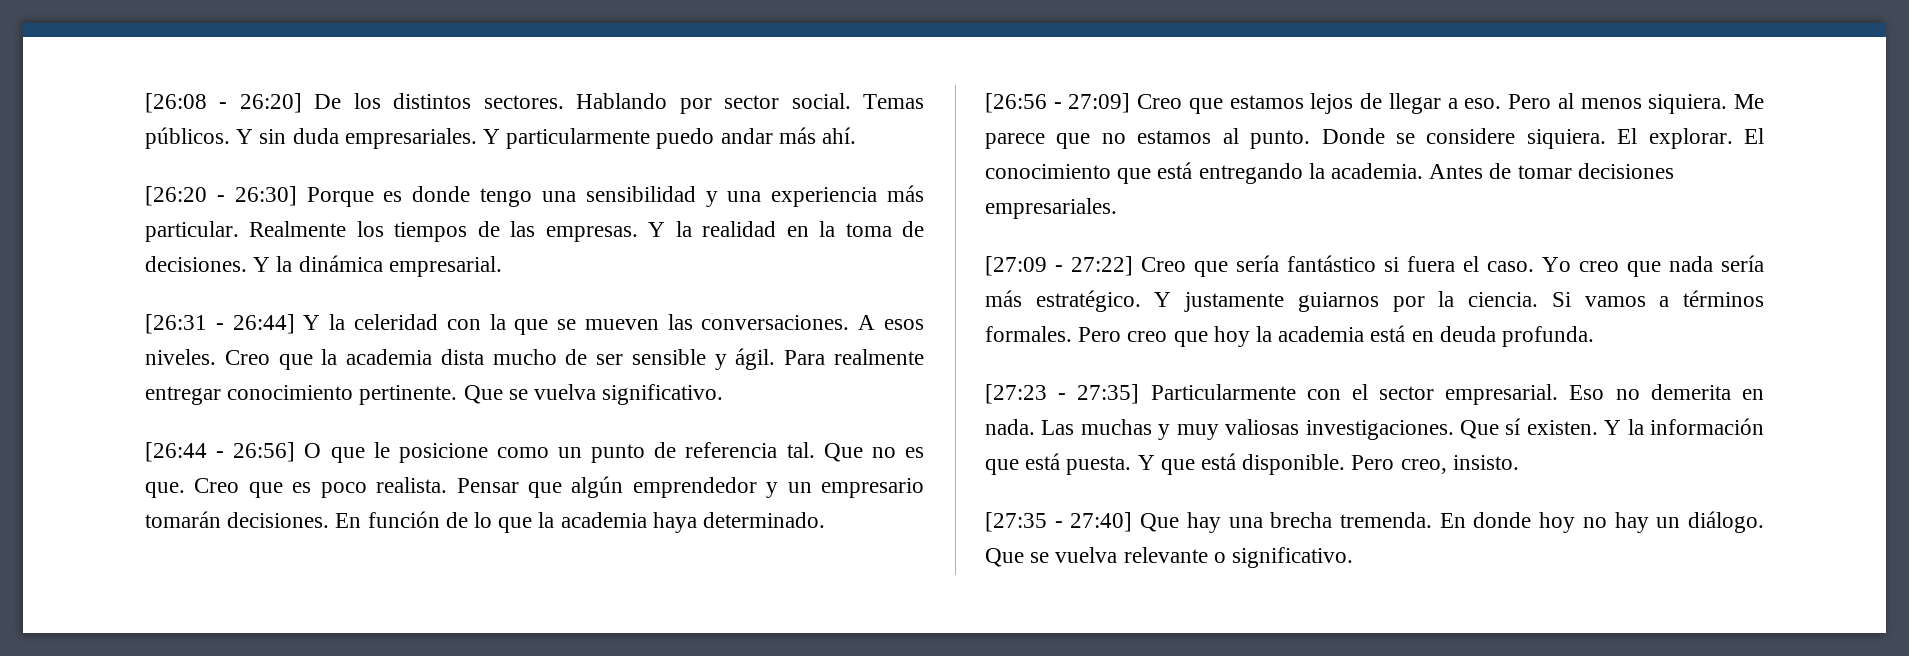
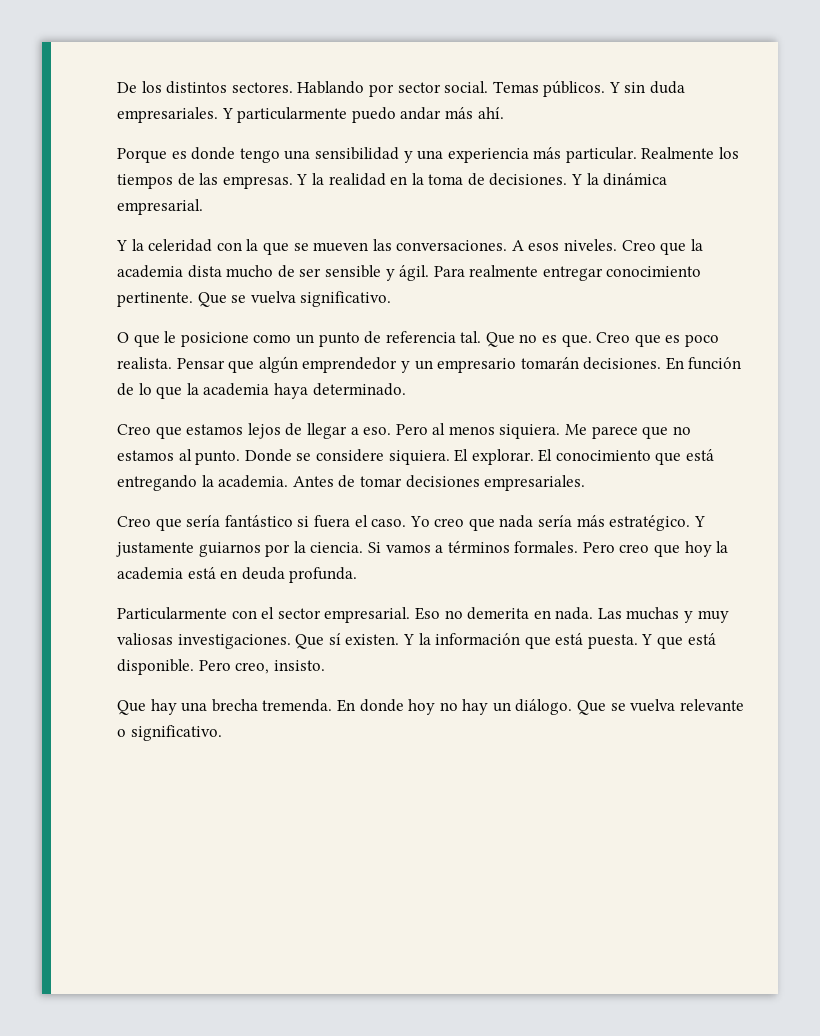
[145,93,302,113] [26:08 - 26:20] -> (117, 87) none
[145,186,297,206] [26:20 - 26:30] -> (504, 113) none
[145,314,295,334] [26:31 - 26:44] -> (203, 207) none
[145,442,296,462] [26:44 - 26:56] -> (392, 299) none
[985,93,1131,113] [26:56 - 27:09] -> (406, 389) none
[985,256,1133,276] [27:09 - 27:22] -> (586, 483) none
[985,384,1140,404] [27:23 - 27:35] -> (358, 575) none
[985,512,1133,532] [27:35 - 27:40] -> (325, 665) none

